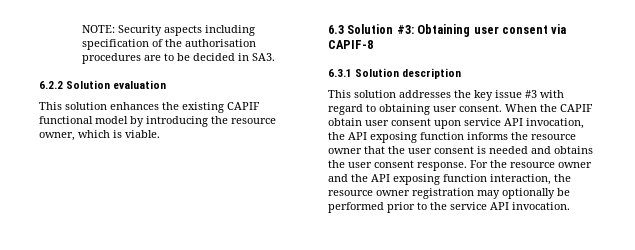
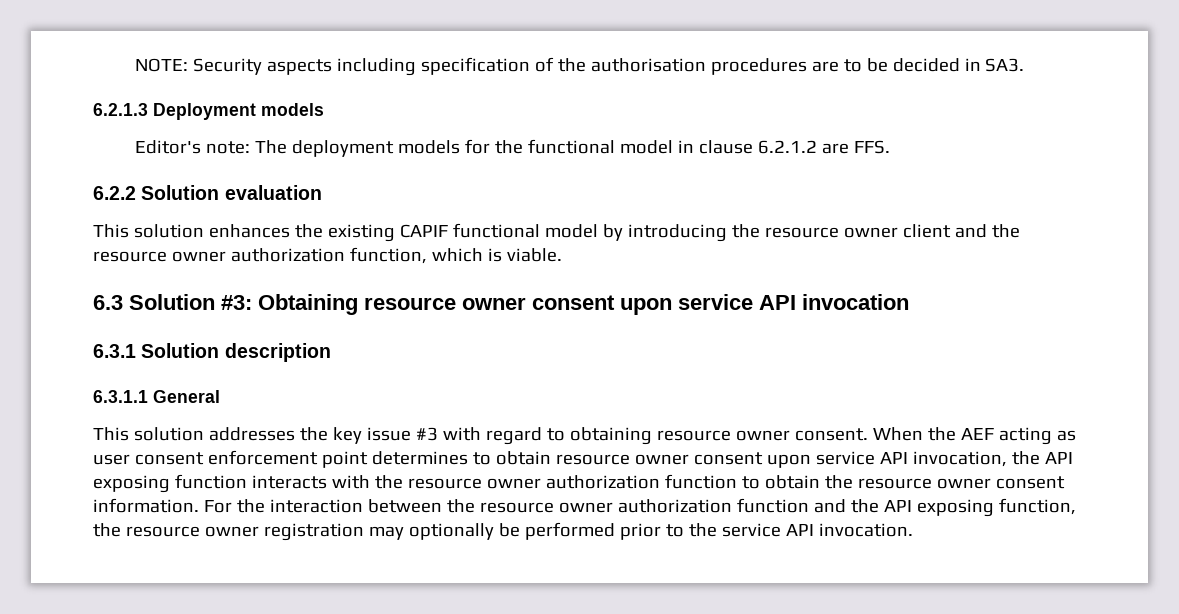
(276, 57) none -> [93,103,324,120] [134,139,890,157] // 6.2.1.3 Deployment models // Editor's note: The deployment models for the functional model in clause 6.2.1.2 are FFS.
[39,132,75,141] owner, -> [843,224,1020,238] [93,247,427,264] owner client and the resource owner authorization function,
[473,24,567,34] [328,40,373,49] user consent via CAPIF-8 -> [364,294,909,315] resource owner consent upon service API invocation
(462, 73) none -> [93,390,220,403] // 6.3.1.1 General
[433,106,457,112] user -> [656,430,790,441] resource owner
[560,104,593,112] [328,118,389,126] CAPIF obtain user -> [960,427,1076,445] [93,450,689,468] AEF acting as user consent enforcement point determines to obtain resource owner
[467,132,576,140] [328,146,593,154] [328,160,592,171] informs the resource owner that the user consent is needed and obtains the user consent response. For the resource owner -> [251,474,1065,489] [93,498,809,513] interacts with the resource owner authorization function to obtain the resource owner consent information. For the interaction between the resource owner authorization function
[443,174,551,185] function interaction, -> [998,498,1076,515] function,

